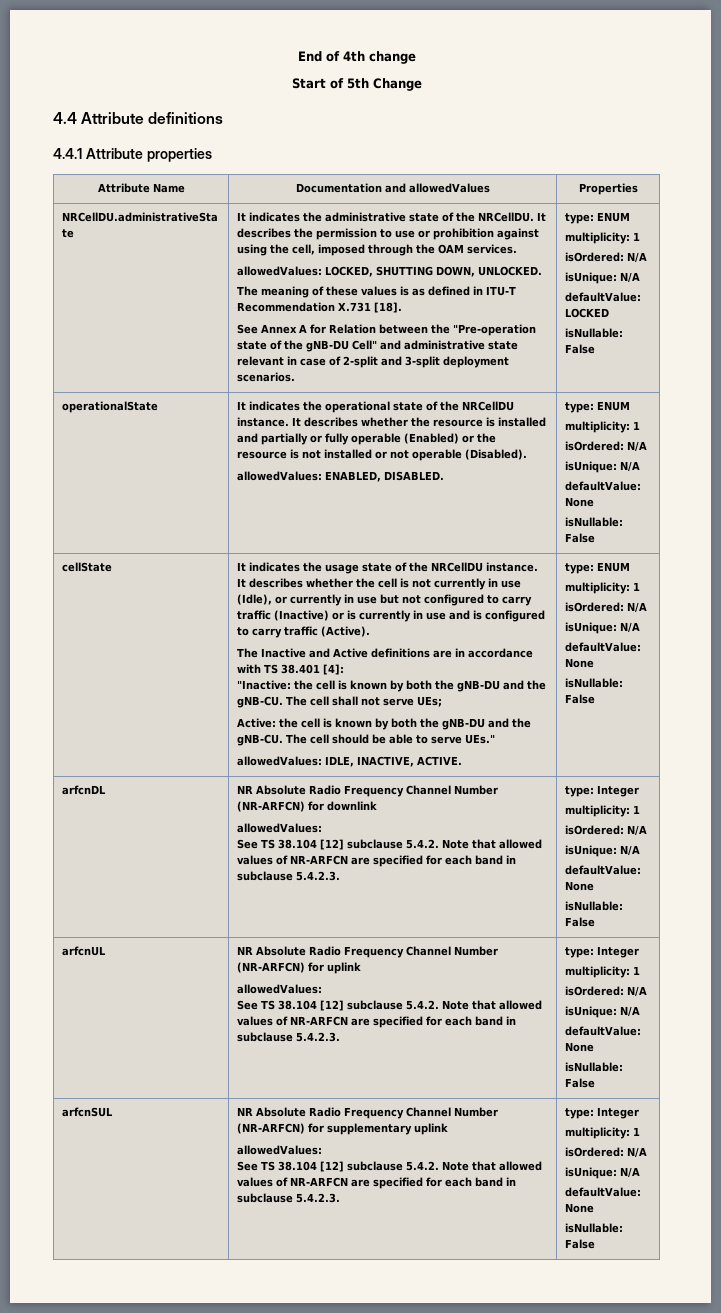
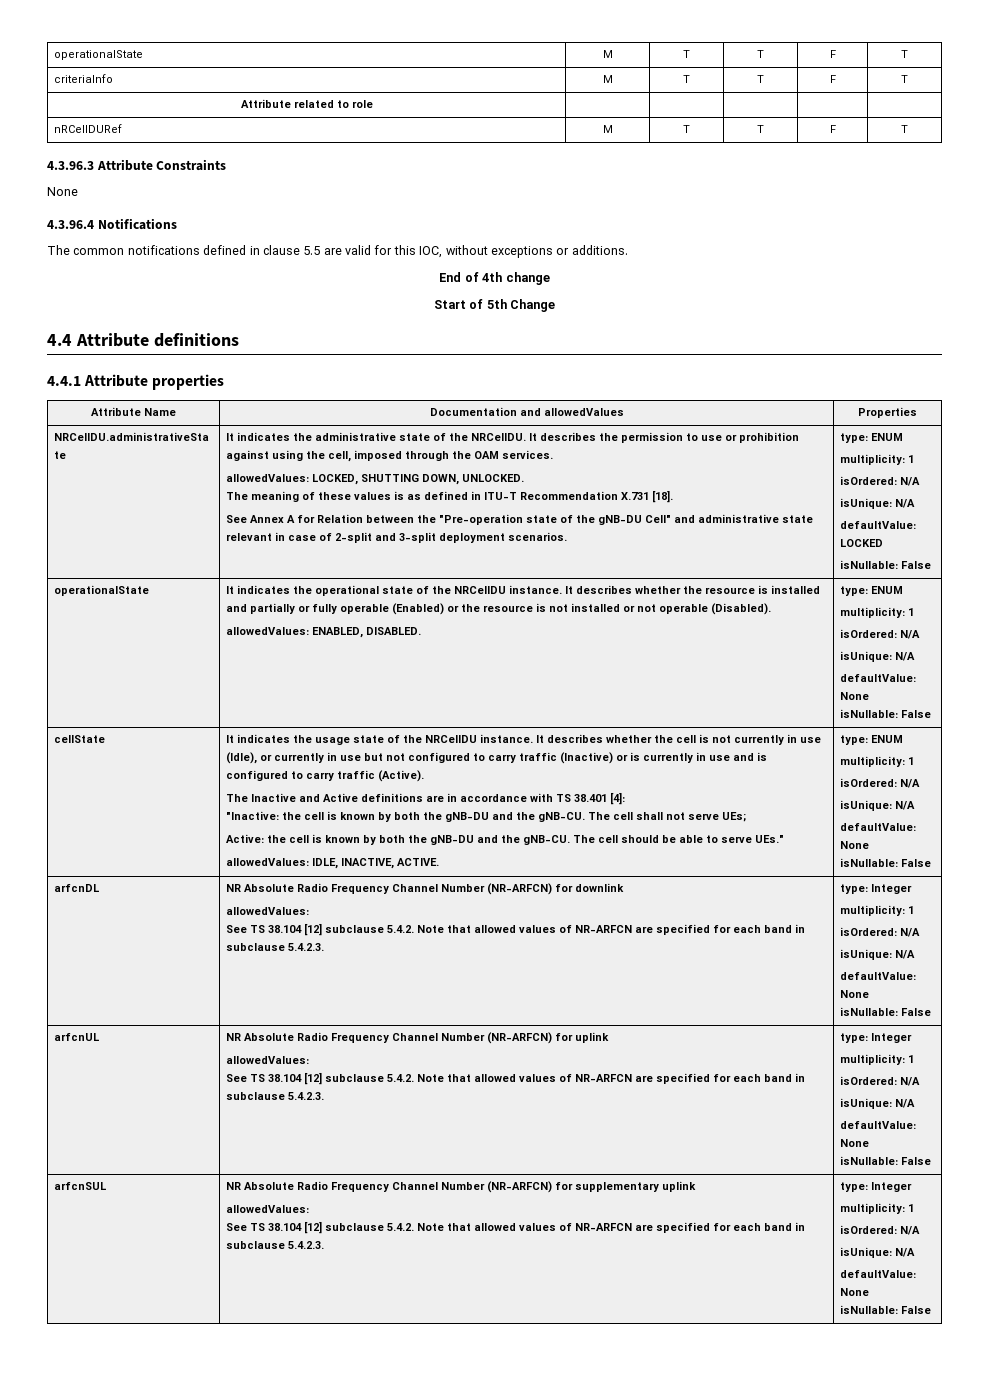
(297, 56) none -> [53,50,143,60] [602,50,613,58] [683,50,690,58] [757,50,764,58] [829,50,836,58] [901,50,908,58] [53,74,113,83] [602,75,613,83] [683,75,690,83] [757,75,764,83] [829,75,836,83] [901,75,908,83] [240,99,373,108] [53,124,122,133] [602,125,613,133] [683,125,690,133] [757,125,764,133] [829,125,836,133] [901,125,908,133] [47,159,227,171] [47,187,78,196] [47,218,177,230] [47,245,628,258] operationalState | M | T | T | F | T // criteriaInfo | M | T | T | F | T // Attribute related to role | | | | | // nRCellDURef | M | T | T | F | T // 4.3.96.3 Attribute Constraints // None // 4.3.96.4 Notifications // The common notifications defined in clause 5.5 are valid for this IOC, without exceptions or additions. //

